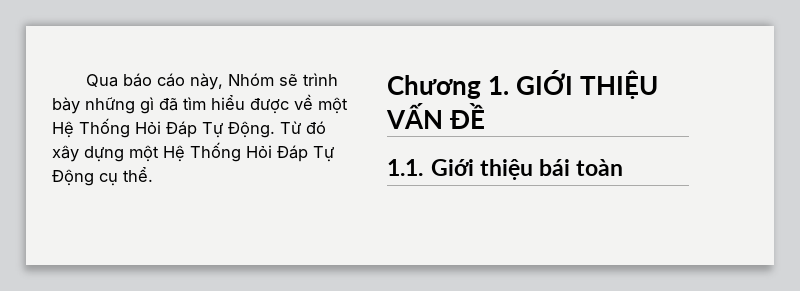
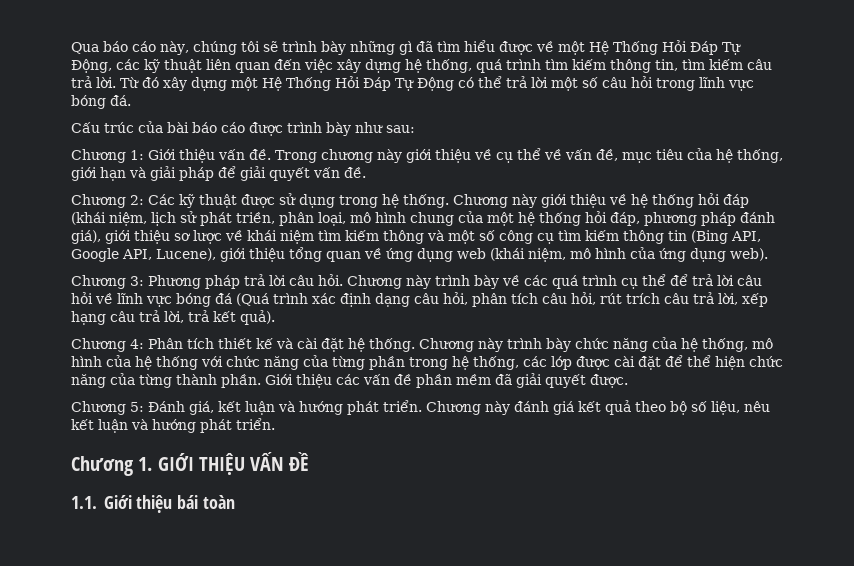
[227,73,274,86] Nhóm -> [192,41,260,55] chúng tôi
[228,121,275,138] Động. -> [71,59,772,73] [71,76,116,88] Động, các kỹ thuật liên quan đến việc xây dựng hệ thống, quá trình tìm kiếm thông tin, tìm kiếm câu trả lời.
[99,167,153,186] cụ thể. -> [458,76,754,91] [71,95,131,109] [71,121,415,136] [71,148,783,163] [71,166,366,181] [71,193,749,208] [71,211,775,226] [71,230,761,244] [71,247,768,262] [71,274,762,289] [71,292,768,307] [71,310,275,325] [71,337,773,352] [71,355,783,370] [71,373,628,388] [71,400,770,415] [71,418,275,433] có thể trả lời một số câu hỏi trong lĩnh vực bóng đá. // Cấu trúc của bài báo cáo được trình bày như sau: // Chương 1: Giới thiệu vấn đề. Trong chương này giới thiệu về cụ thể về vấn đề, mục tiêu của hệ thống, giới hạn và giải pháp để giải quyết vấn đề. // Chương 2: Các kỹ thuật được sử dụng trong hệ thống. Chương này giới thiệu về hệ thống hỏi đáp (khái niệm, lịch sử phát triền, phân loại, mô hình chung của một hệ thống hỏi đáp, phương pháp đánh giá), giới thiệu sơ lược về khái niệm tìm kiếm thông và một số công cụ tìm kiếm thông tin (Bing API, Google API, Lucene), giới thiệu tổng quan về ứng dụng web (khái niệm, mô hình của ứng dụng web). // Chương 3: Phương pháp trả lời câu hỏi. Chương này trình bày về các quá trình cụ thể để trả lời câu hỏi về lĩnh vực bóng đá (Quá trình xác định dạng câu hỏi, phân tích câu hỏi, rút trích câu trả lời, xếp hạng câu trả lời, trả kết quả). // Chương 4: Phân tích thiết kế và cài đặt hệ thống. Chương này trình bày chức năng của hệ thống, mô hình của hệ thống với chức năng của từng phần trong hệ thống, các lớp được cài đặt để thể hiện chức năng của từng thành phần. Giới thiệu các vấn đề phần mềm đã giải quyết được. // Chương 5: Đánh giá, kết luận và hướng phát triển. Chương này đánh giá kết quả theo bộ số liệu, nêu kết luận và hướng phát triển.

